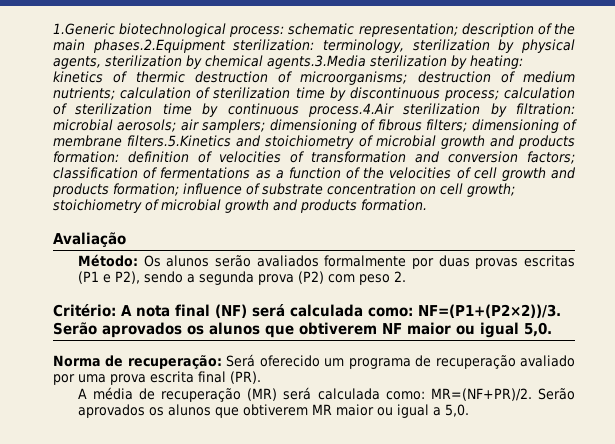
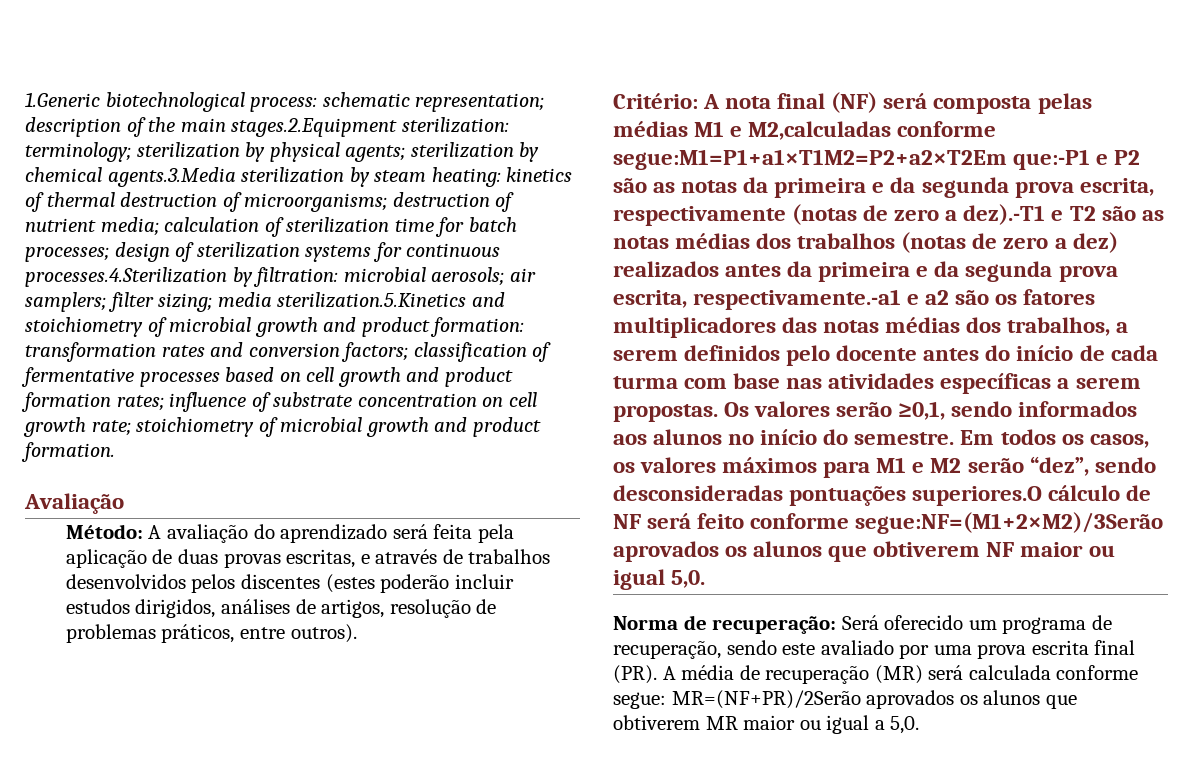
[92,39,405,53] phases.2.Equipment sterilization: terminology, -> [231,117,509,137] [25,142,131,162] stages.2.Equipment sterilization: terminology;
[53,56,101,69] agents, -> [345,145,406,162] agents;
(467, 62) none -> [374,170,427,182] steam
[135,71,185,83] thermic -> [46,192,115,207] thermal
[523,71,575,83] [53,87,575,101] [53,103,481,117] medium nutrients; calculation of sterilization time by discontinuous process; calculation of sterilization time by continuous process.4.Air sterilization -> [25,217,517,237] [25,242,501,262] [25,267,227,287] nutrient media; calculation of sterilization time for batch processes; design of sterilization systems for continuous processes.4.Sterilization
[269,119,579,133] [53,135,232,147] dimensioning of fibrous filters; dimensioning of membrane filters.5.Kinetics -> [107,292,467,312] filter sizing; media sterilization.5.Kinetics
[518,135,575,149] [53,151,406,163] products formation: definition of velocities of transformation -> [361,317,525,337] [25,342,205,362] product formation: transformation rates
[160,167,577,181] [52,183,179,197] fermentations as a function of the velocities of cell growth and products formation; -> [21,367,513,387] [21,392,164,412] fermentative processes based on cell growth and product formation rates;
[467,183,515,197] [53,199,357,213] growth; stoichiometry of microbial growth and products -> [23,417,541,437] growth rate; stoichiometry of microbial growth and product
[143,255,575,269] [77,271,406,285] Os alunos serão avaliados formalmente por duas provas escritas (P1 e P2), sendo a segunda prova (P2) com peso 2. -> [148,524,514,543] [65,549,551,568] [65,574,514,593] [65,599,497,618] [65,624,357,643] A avaliação do aprendizado será feita pela aplicação de duas provas escritas, e através de trabalhos desenvolvidos pelos discentes (estes poderão incluir estudos dirigidos, análises de artigos, resolução de problemas práticos, entre outros).
[290,304,561,318] [53,322,97,335] calculada como: NF=(P1+(P2×2))/3. Serão -> [933,93,1092,114] [613,121,997,140] [613,149,1141,170] [613,177,1154,198] [613,204,1164,226] [613,232,1118,253] [613,261,1118,282] [613,289,1096,310] [613,317,1129,338] [613,345,1158,366] [613,373,1141,394] [613,401,1138,422] [613,429,1149,448] [613,456,1156,478] [613,485,1152,506] [613,512,1164,534] composta pelas médias M1 e M2,calculadas conforme segue:M1=P1+a1×T1M2=P2+a2×T2Em que:-P1 e P2 são as notas da primeira e da segunda prova escrita, respectivamente (notas de zero a dez).-T1 e T2 são as notas médias dos trabalhos (notas de zero a dez) realizados antes da primeira e da segunda prova escrita, respectivamente.-a1 e a2 são os fatores multiplicadores das notas médias dos trabalhos, a serem definidos pelo docente antes do início de cada turma com base nas atividades específicas a serem propostas. Os valores serão ≥0,1, sendo informados aos alunos no início do semestre. Em todos os casos, os valores máximos para M1 e M2 serão “dez”, sendo desconsideradas pontuações superiores.O cálculo de NF será feito conforme segue:NF=(M1+2×M2)/3Serão
[435,355,516,369] recuperação -> [613,640,816,659] recuperação, sendo este
(261, 377) // -> (657, 674) none
[385,388,575,401] como: MR=(NF+PR)/2. Serão -> [1056,665,1139,680] [613,690,861,709] conforme segue: MR=(NF+PR)/2Serão

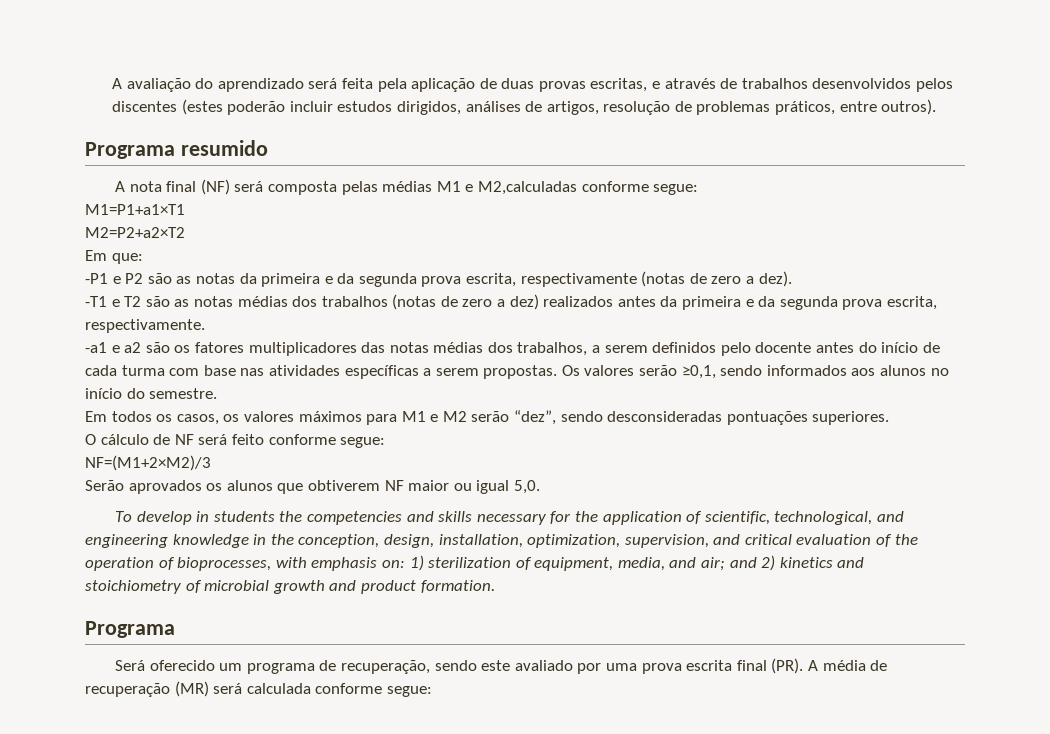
[25,92,545,112] [25,117,509,137] [25,142,540,162] [25,167,573,187] [25,192,515,212] [25,217,517,237] [25,242,501,262] [25,267,536,287] [25,292,505,312] [25,317,525,337] [25,342,552,362] [21,367,513,387] [21,392,537,412] [23,417,541,437] [21,442,115,462] [24,493,124,514] [65,524,143,539] 1.Generic biotechnological process: schematic representation; description of the main stages.2.Equipment sterilization: terminology; sterilization by physical agents; sterilization by chemical agents.3.Media sterilization by steam heating: kinetics of thermal destruction of microorganisms; destruction of nutrient media; calculation of sterilization time for batch processes; design of sterilization systems for continuous processes.4.Sterilization by filtration: microbial aerosols; air samplers; filter sizing; media sterilization.5.Kinetics and stoichiometry of microbial growth and product formation: transformation rates and conversion factors; classification of fermentative processes based on cell growth and product formation rates; influence of substrate concentration on cell growth rate; stoichiometry of microbial growth and product formation. // Avaliação // Método: -> (111, 83) none
[613,93,698,109] Critério: -> [85,140,268,159] Programa resumido //
[613,149,1091,170] segue:M1=P1+a1×T1M2=P2+a2×T2Em que:-P1 -> [653,184,699,195] [85,204,185,215] [85,227,185,238] [85,250,143,264] [85,273,108,284] segue: // M1=P1+a1×T1 // M2=P2+a2×T2 // Em que: // -P1
[963,204,1046,225] dez).-T1 -> [758,271,792,287] [85,296,107,307] dez). // -T1
[693,289,902,310] respectivamente.-a1 -> [85,319,205,333] [85,342,107,353] respectivamente. // -a1
(955, 438) none -> (218, 393) //
[912,486,1043,506] superiores.O -> [812,411,890,425] [85,434,96,445] superiores. // O
[855,512,1164,534] segue:NF=(M1+2×M2)/3Serão -> [340,437,386,448] [85,455,211,471] [85,480,124,491] segue: // NF=(M1+2×M2)/3 // Serão
[613,615,837,634] Norma de recuperação: -> [115,511,904,525] [85,534,918,548] [85,555,865,571] [85,580,495,594] [85,621,175,638] To develop in students the competencies and skills necessary for the application of scientific, technological, and engineering knowledge in the conception, design, installation, optimization, supervision, and critical evaluation of the operation of bioprocesses, with emphasis on: 1) sterilization of equipment, media, and air; and 2) kinetics and stoichiometry of microbial growth and product formation. // Programa //
[671,690,1077,709] [613,715,920,734] MR=(NF+PR)/2Serão aprovados os alunos que obtiverem MR maior ou igual a 5,0. -> (432, 691) none

